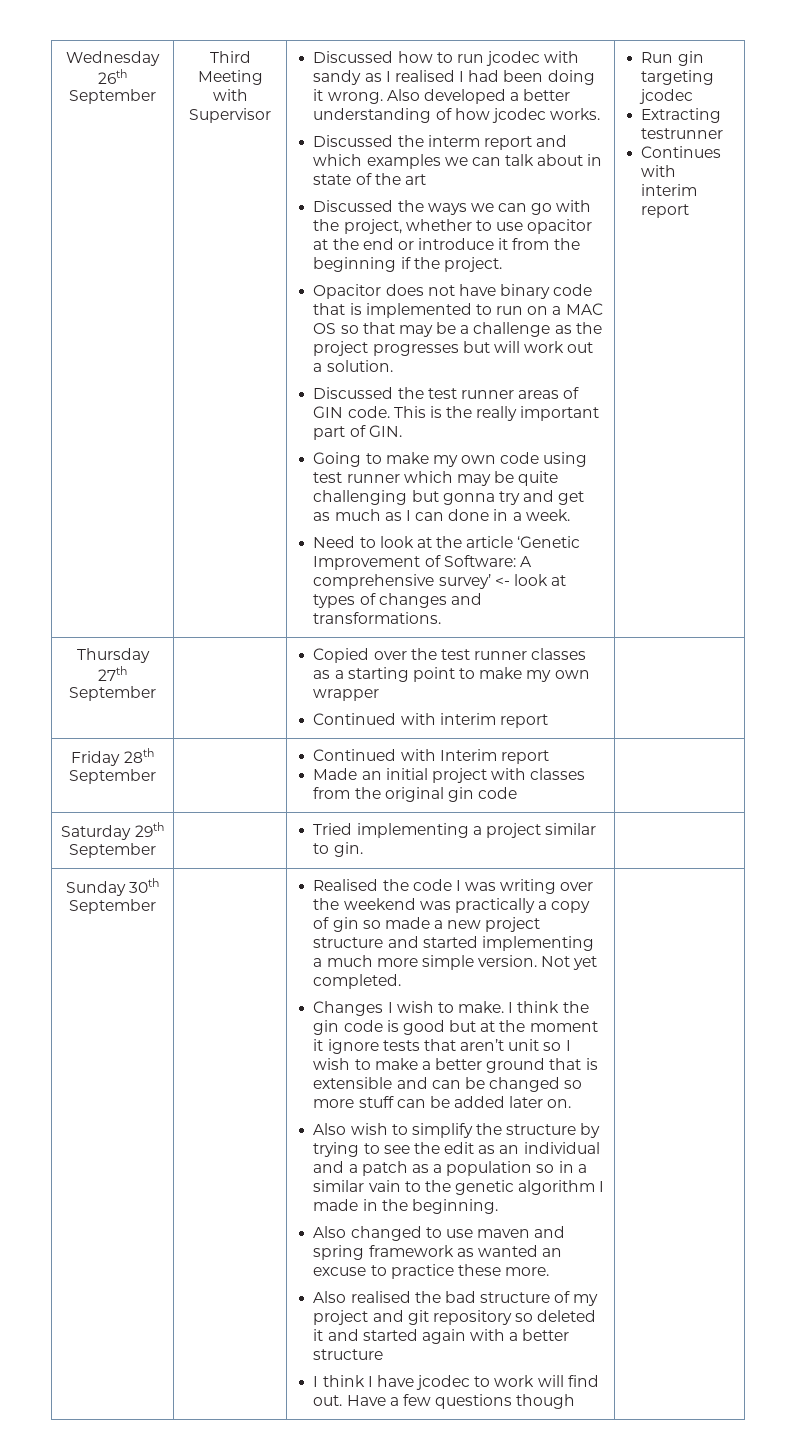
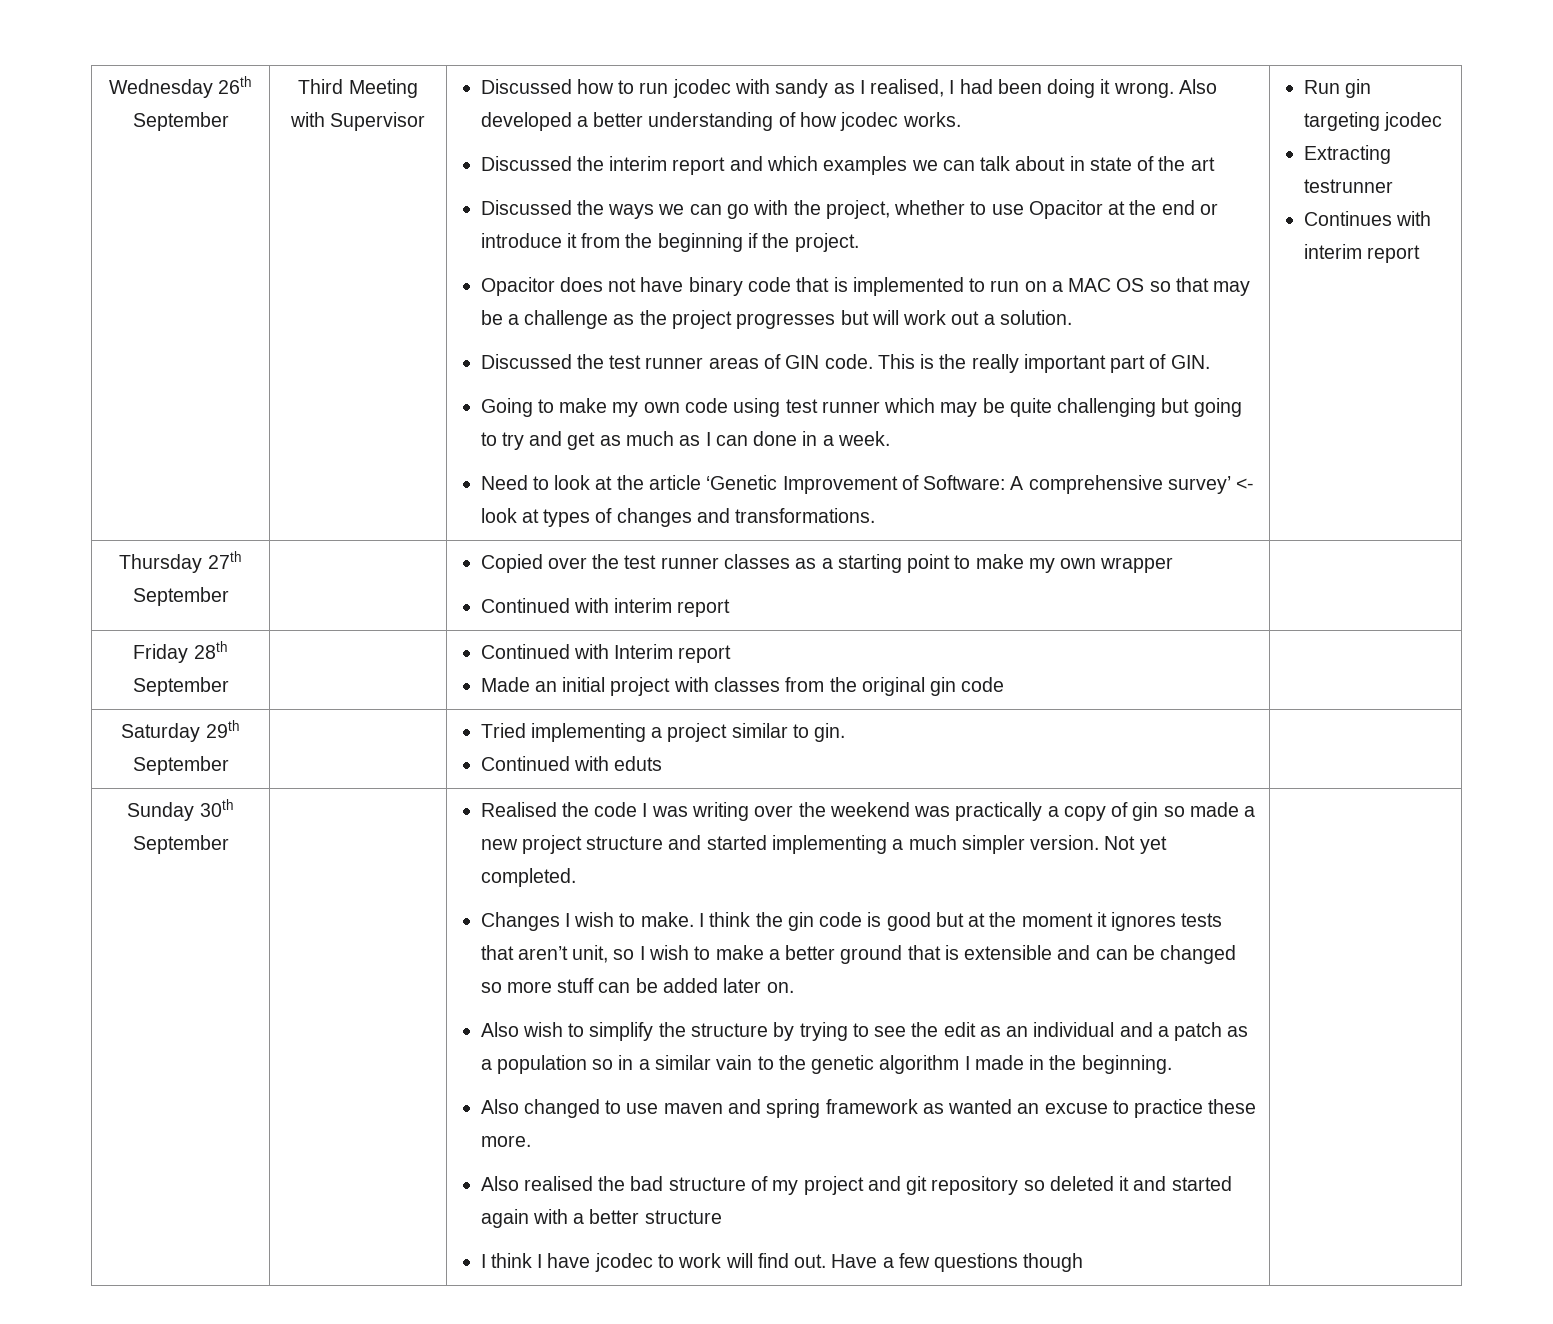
[394,70,455,82] realised -> [870,79,945,97] realised,
[427,135,480,147] interm -> [609,156,668,171] interim
[527,219,593,234] opacitor -> [1028,200,1103,219] Opacitor
[442,493,495,505] gonna -> [1193,398,1242,417] [480,432,497,446] going to
(363, 849) none -> [480,756,663,771] // Continued with eduts
[376,955,474,970] more simple -> [961,835,1025,854] simpler
[327,1039,379,1054] ignore -> [1111,912,1177,931] ignores
[508,1039,540,1051] unit -> [572,945,609,963] unit,

